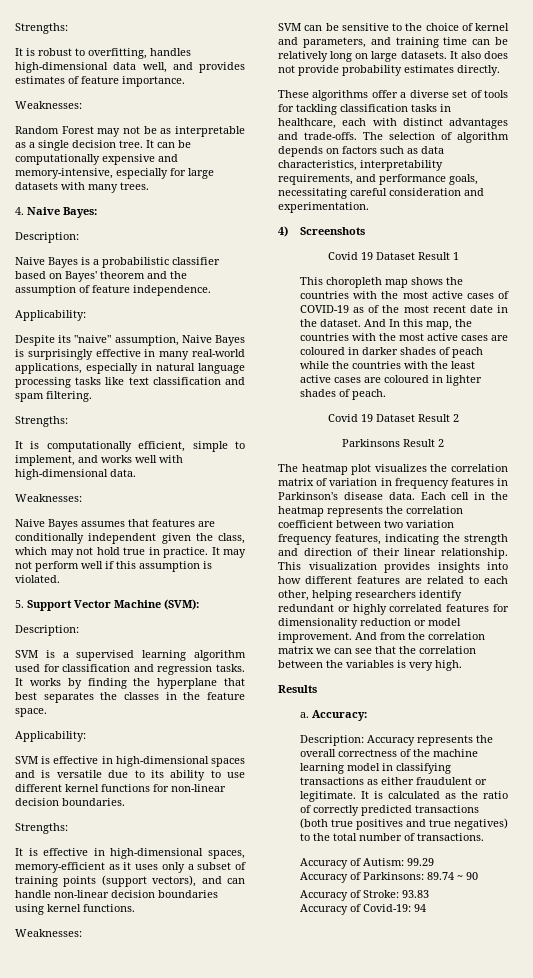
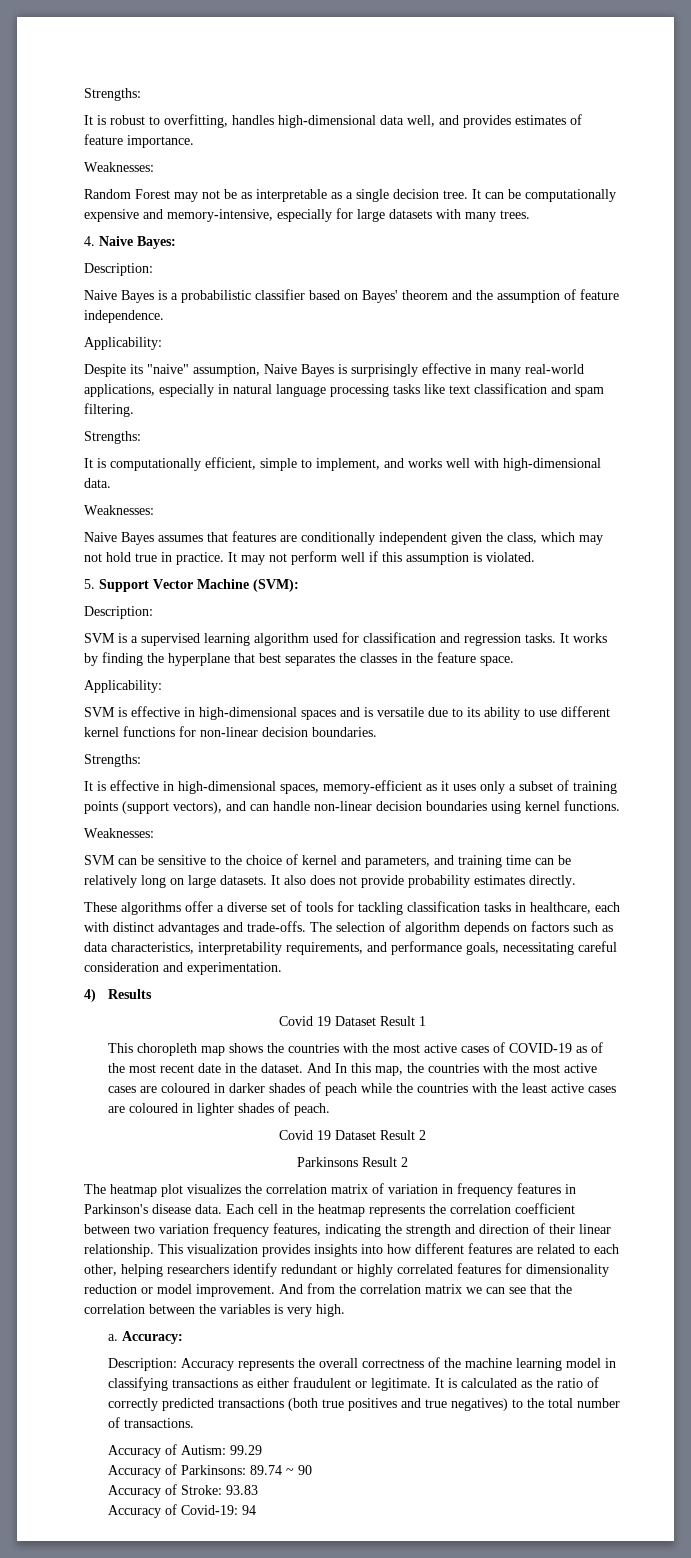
[299,227,365,235] Screenshots -> [108,989,153,999] Results
[278,685,317,693] // Results -> (345, 1310) none

